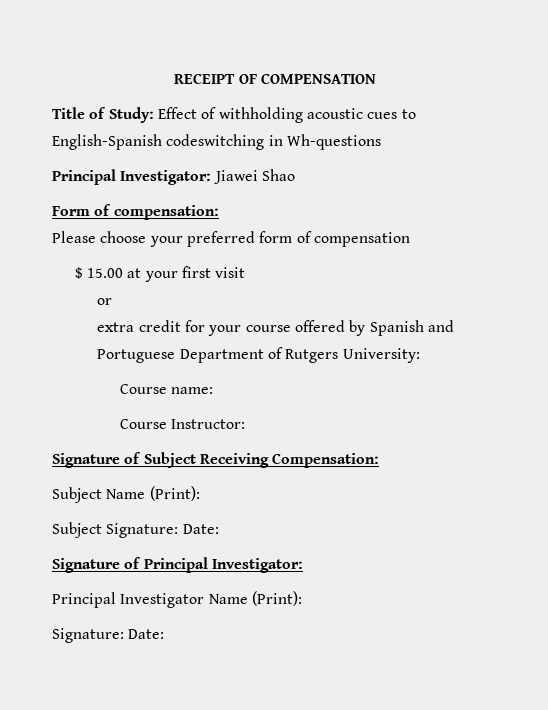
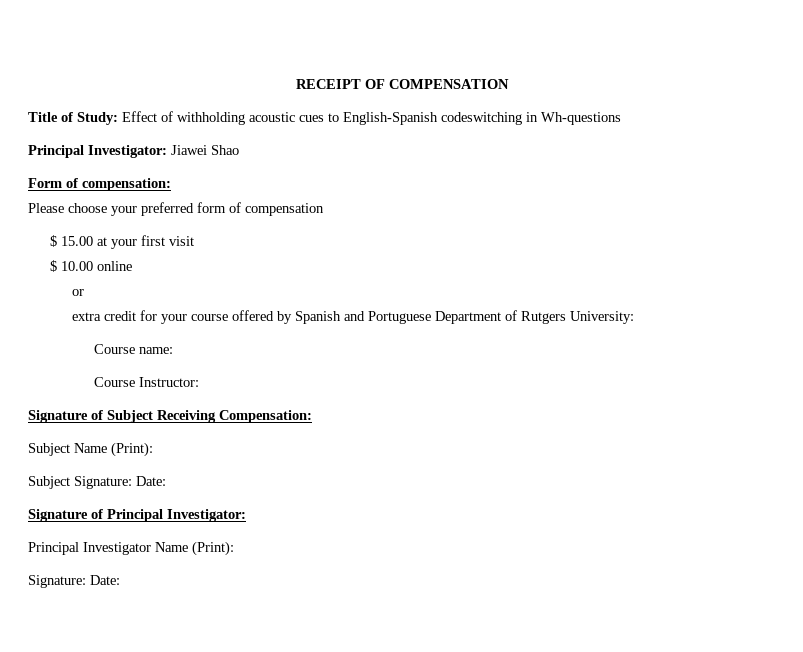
(246, 272) none -> [49,260,132,272] // $ 10.00 online

